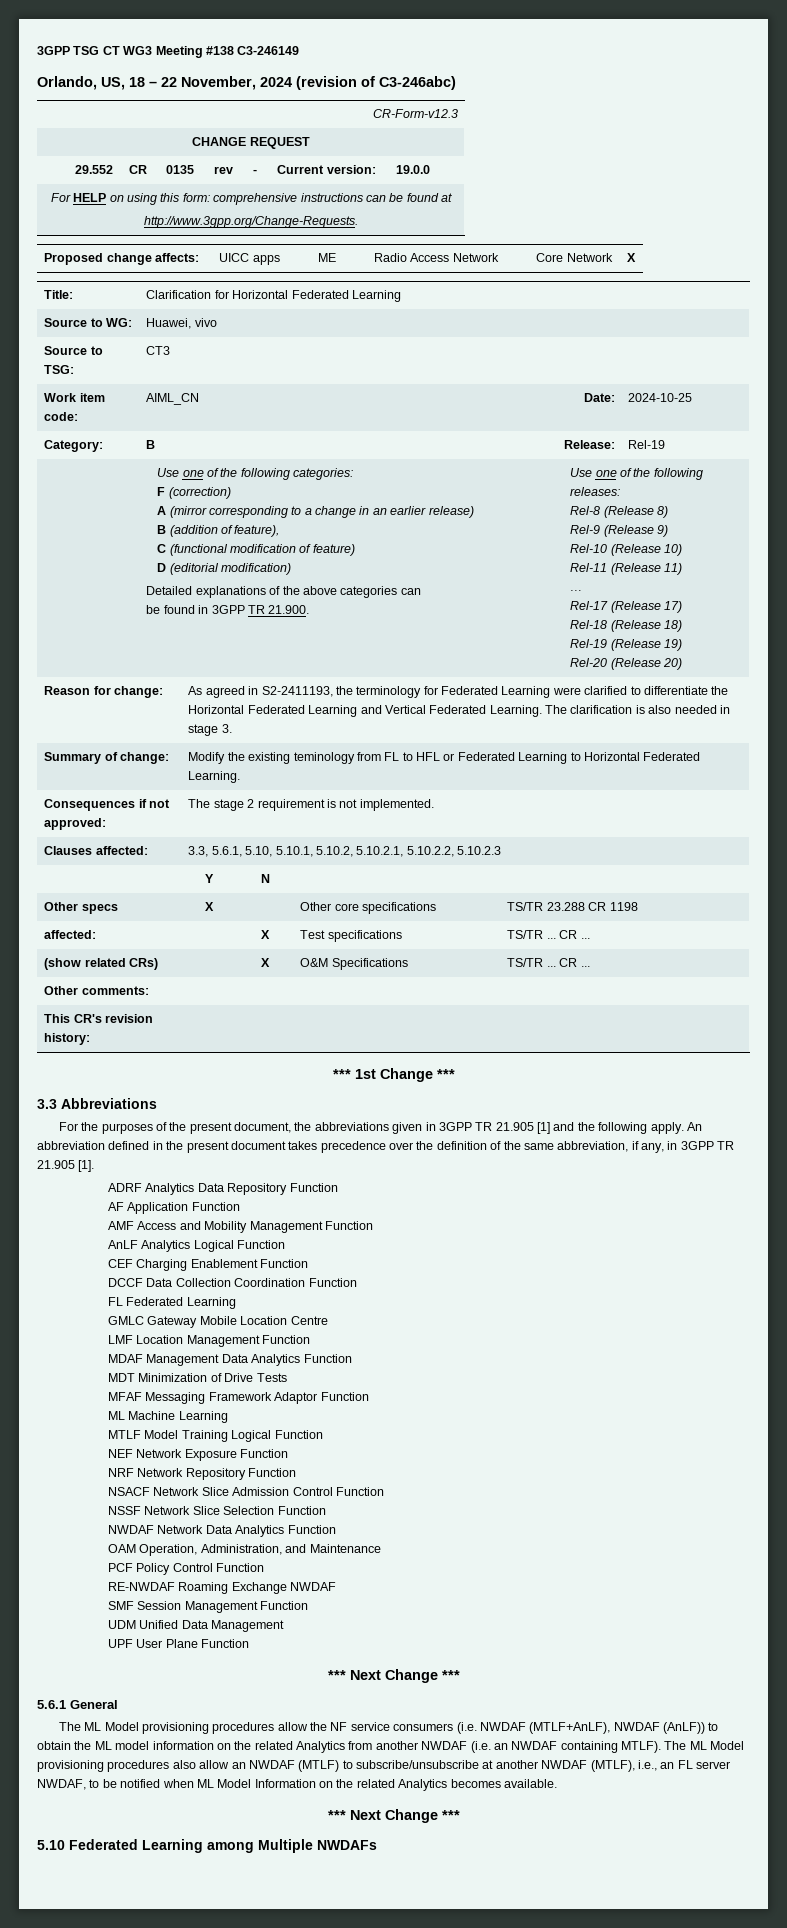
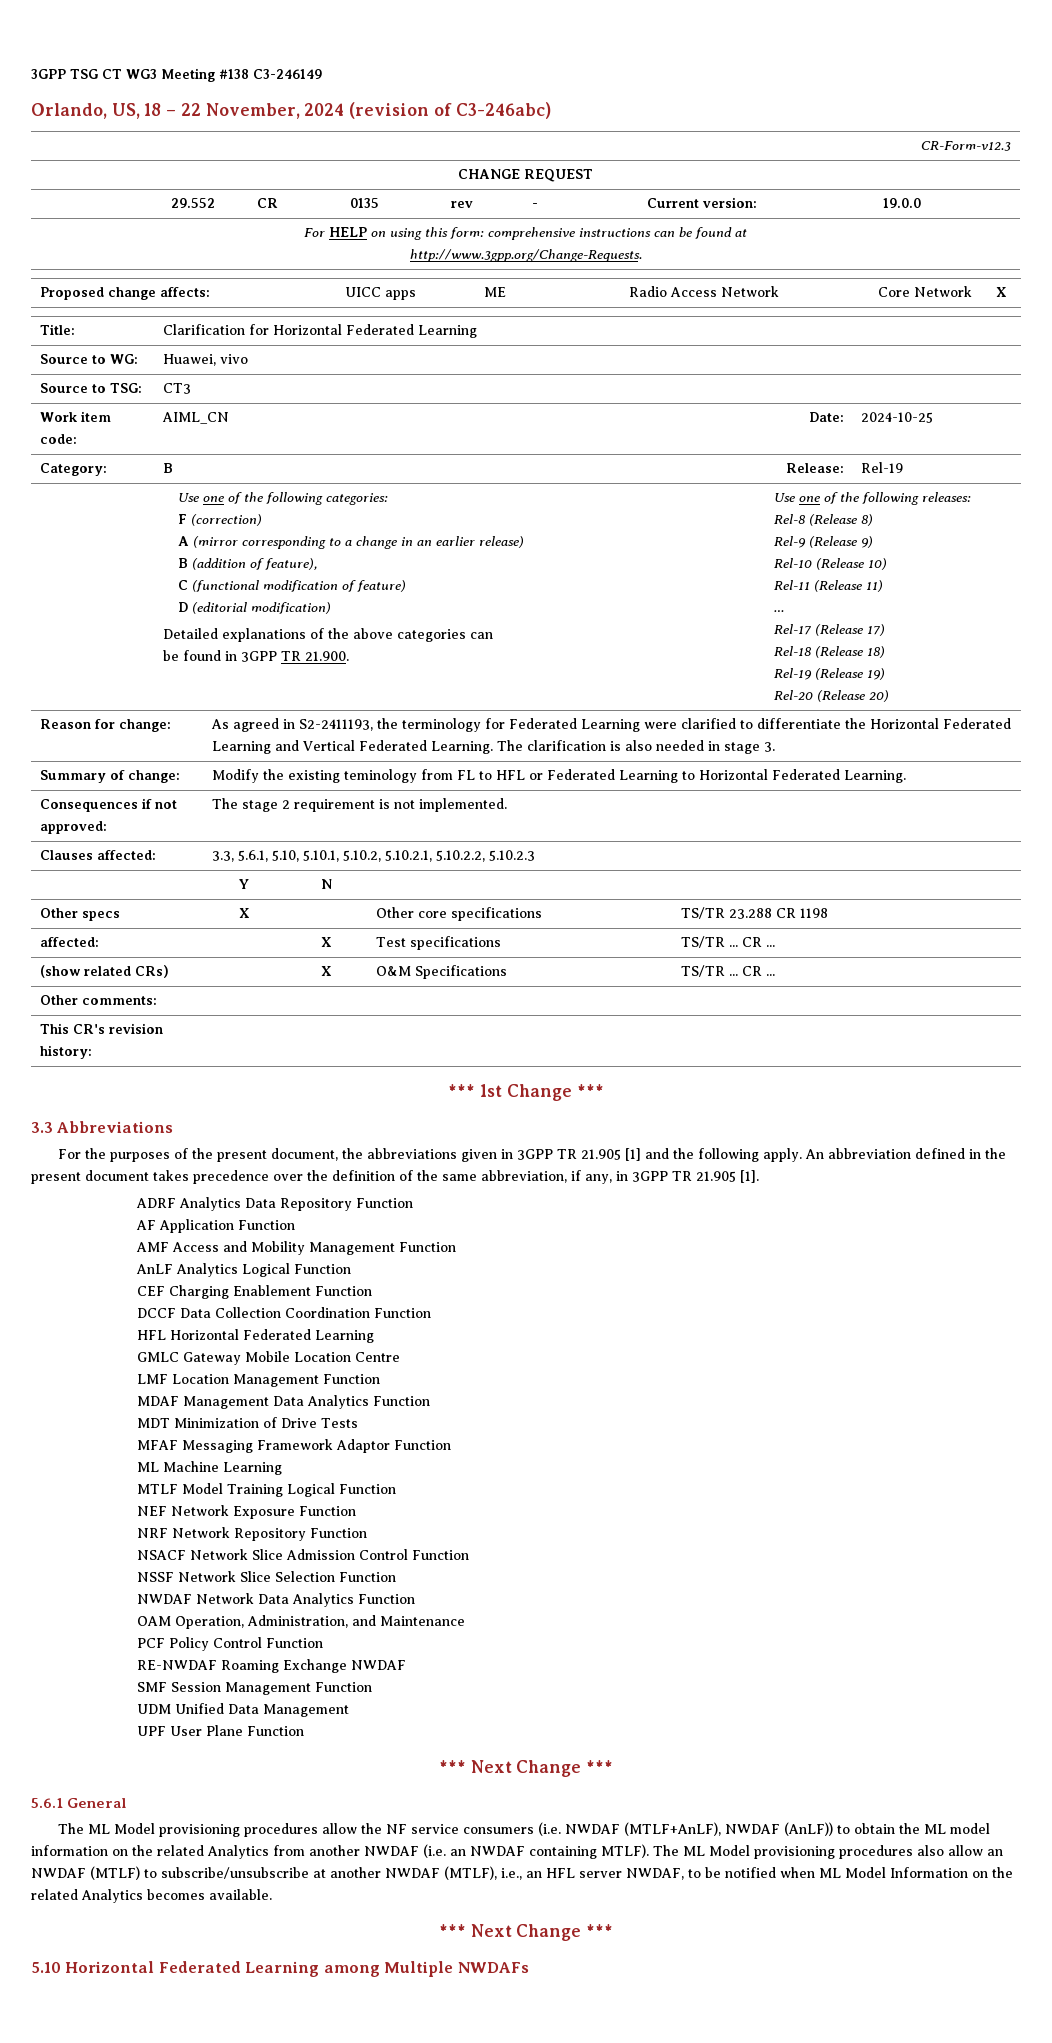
[108,1297,124,1306] FL -> [136,1329,239,1340] HFL Horizontal
[677,1760,693,1769] FL -> [546,1868,575,1878] HFL
(65, 1845) none -> [65,1961,155,1973] Horizontal

